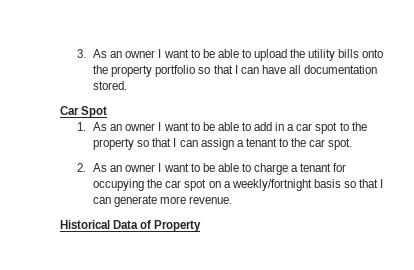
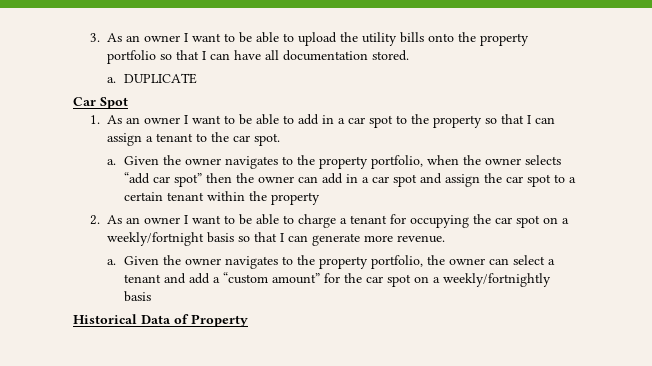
(128, 85) none -> [106,73,197,84] // a. DUPLICATE
(353, 144) none -> [106,155,561,169] [123,172,576,187] [123,191,320,205] // a. Given the owner navigates to the property portfolio, when the owner selects “add car spot” then the owner can add in a car spot and assign the car spot to a certain tenant within the property
(233, 200) none -> [106,255,555,269] [123,272,551,287] [123,291,151,302] // a. Given the owner navigates to the property portfolio, the owner can select a tenant and add a “custom amount” for the car spot on a weekly/fortnightly basis

